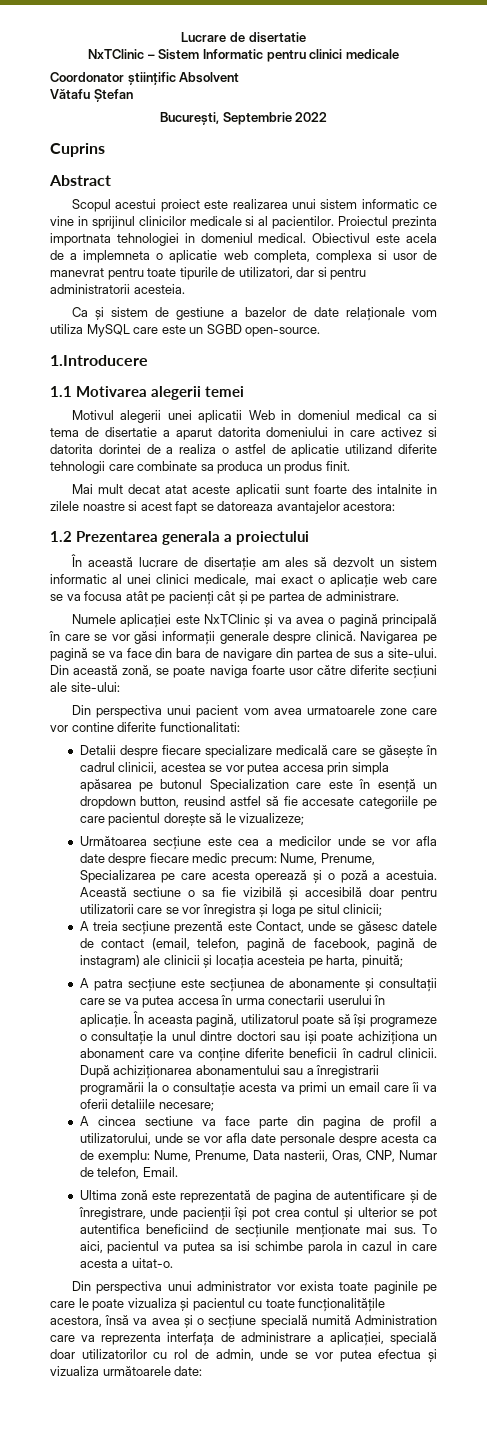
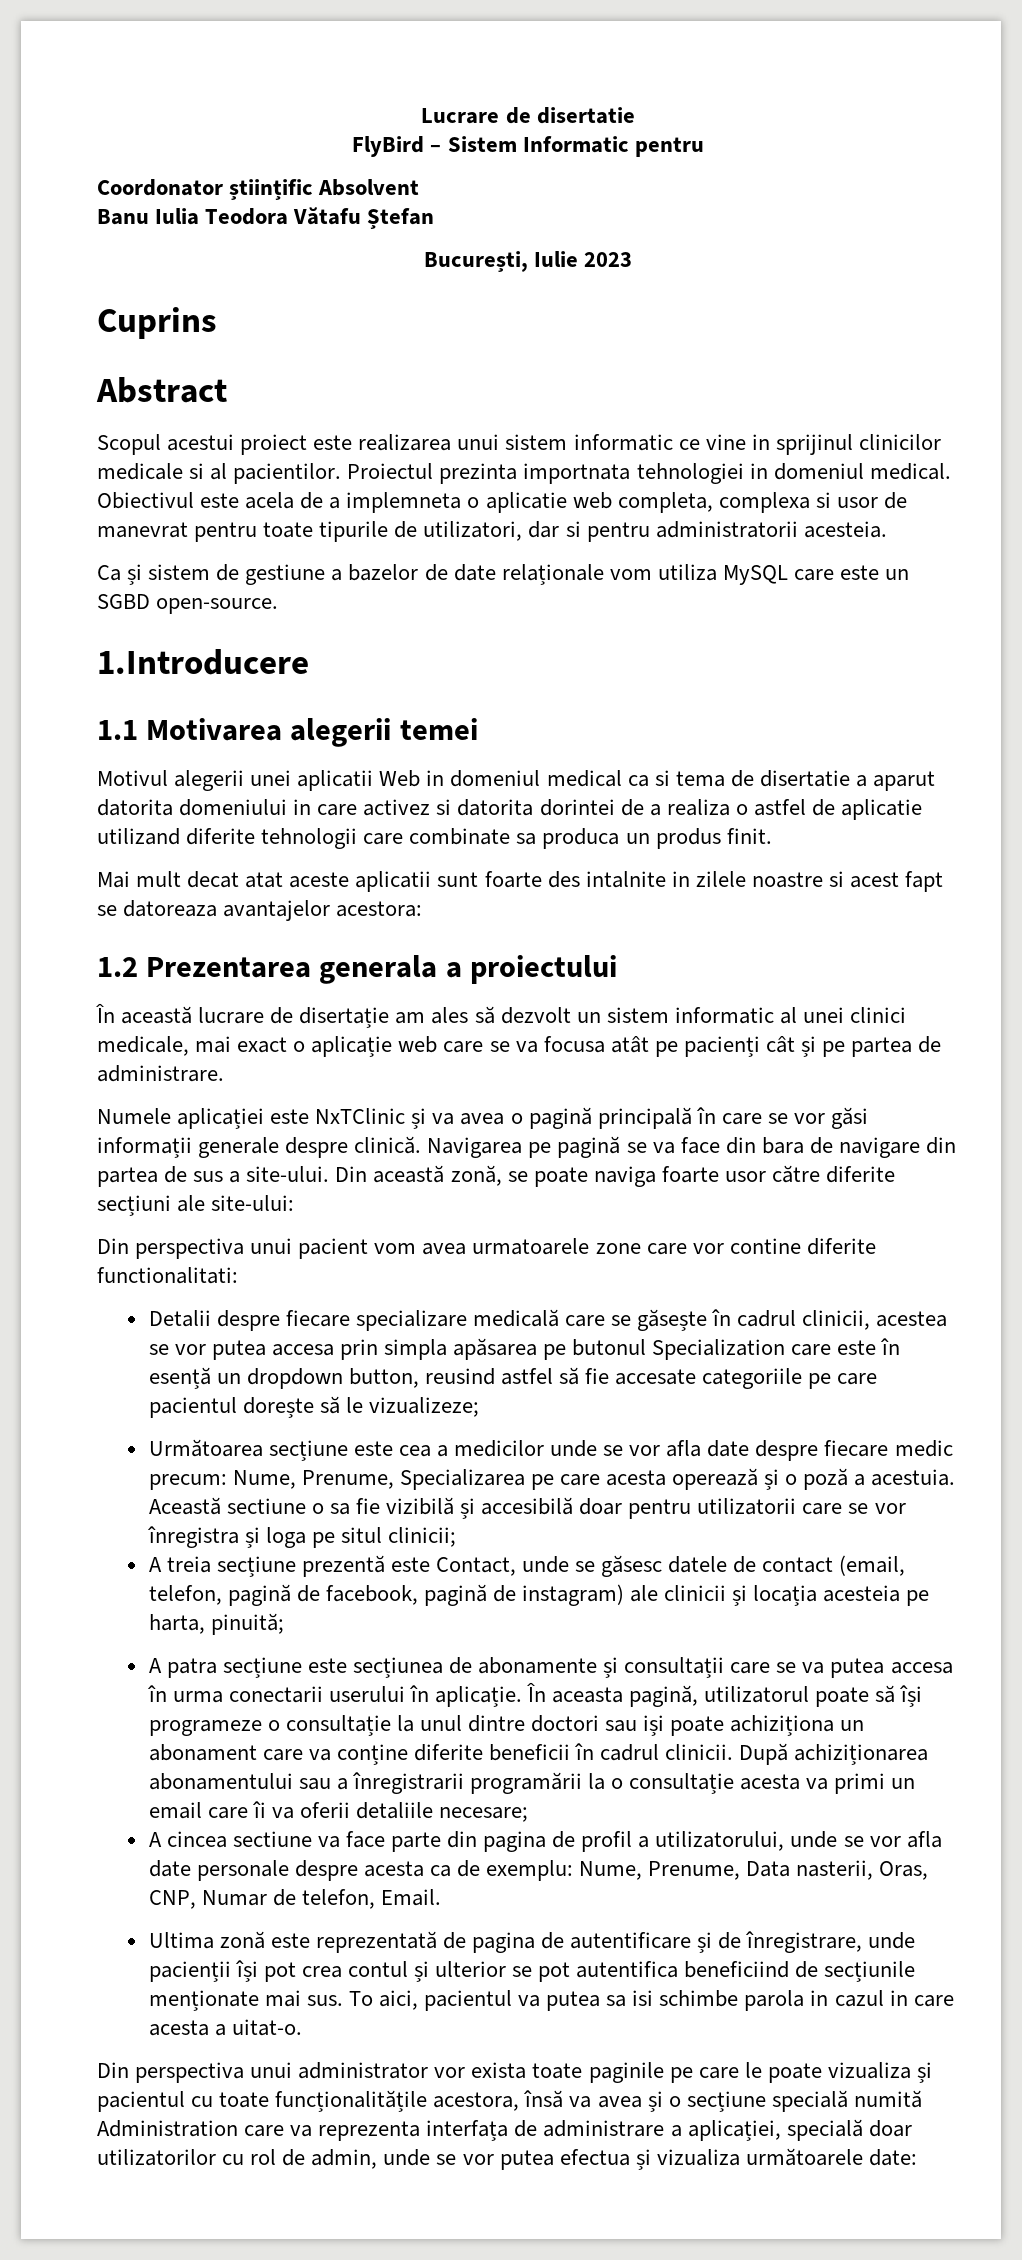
[88,49,145,59] NxTClinic -> [352,136,425,157] FlyBird
[309,49,399,59] clinici medicale -> (704, 147) none
(240, 77) none -> [97,208,289,225] Banu Iulia Teodora
[222,112,328,125] Septembrie 2022 -> [534,251,633,267] Iulie 2023

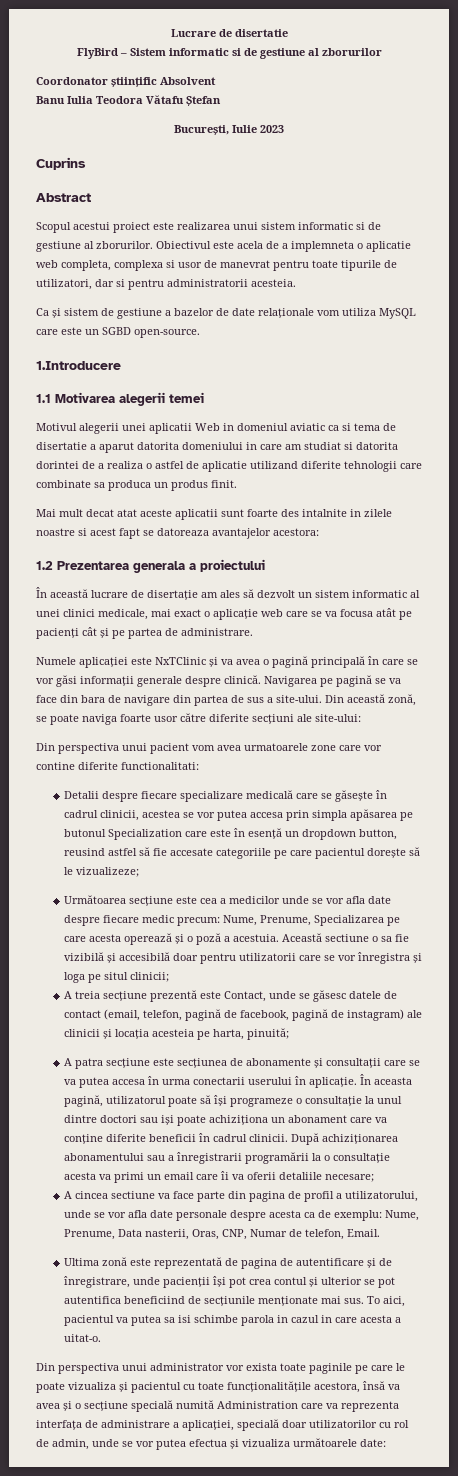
[522,136,704,157] Informatic pentru -> [168,48,382,59] informatic si de gestiune al zborurilor
[678,434,941,455] [97,463,951,484] ce vine in sprijinul clinicilor medicale si al pacientilor. Proiectul prezinta importnata tehnologiei in domeniul medical. -> [356,222,381,230] [36,241,153,252] si de gestiune al zborurilor.
[546,770,622,787] medical -> [290,423,325,431] aviatic
[363,799,431,816] activez -> [285,442,341,450] am studiat

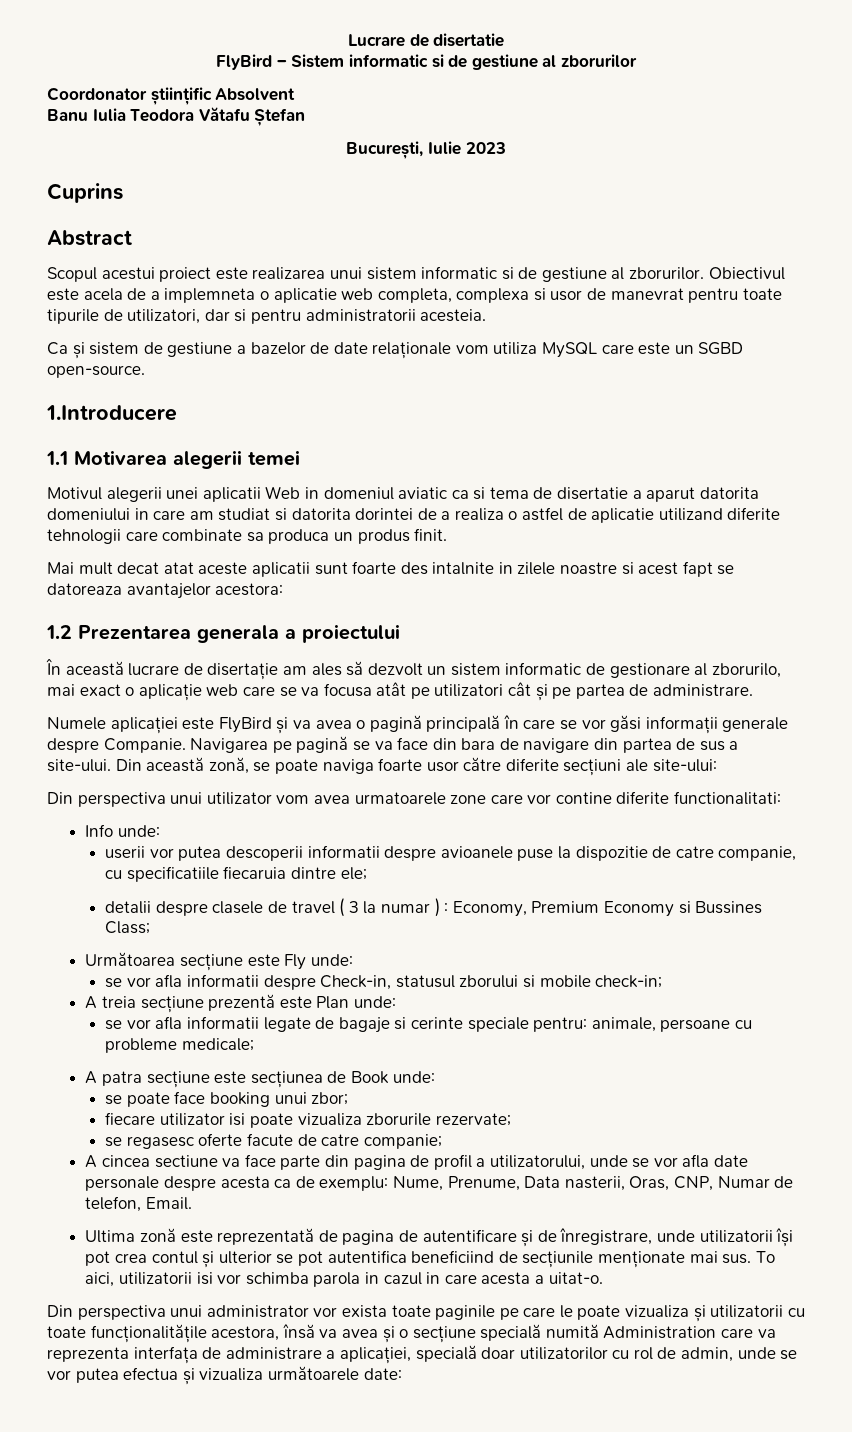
[410,590,420,598] [36,609,148,620] al unei clinici medicale, -> [586,663,781,678] de gestionare al zborurilo,
[36,628,79,639] pacienți -> [434,684,504,697] utilizatori
[155,657,206,665] NxTClinic -> [218,717,272,733] FlyBird
[224,675,261,684] clinică. -> [103,738,186,753] Companie.
[150,743,189,754] pacient -> [206,792,272,805] utilizator
[63,790,387,802] [63,809,413,821] [63,828,397,840] [63,847,420,859] [63,867,139,877] [63,895,391,906] [63,915,400,926] [63,933,409,945] [63,952,422,964] [63,972,169,983] Detalii despre fiecare specializare medicală care se găsește în cadrul clinicii, acestea se vor putea accesa prin simpla apăsarea pe butonul Specialization care este în esență un dropdown button, reusind astfel să fie accesate categoriile pe care pacientul dorește să le vizualizeze; // Următoarea secțiune este cea a medicilor unde se vor afla date despre fiecare medic precum: Nume, Prenume, Specializarea pe care acesta operează și o poză a acestuia. Această sectiune o sa fie vizibilă și accesibilă doar pentru utilizatorii care se vor înregistra și loga pe situl clinicii; -> [85,824,161,837] [105,845,797,861] [105,866,367,882] [105,898,763,917] [105,921,151,934] [85,952,353,971] [105,974,663,990] Info unde: // userii vor putea descoperii informatii despre avioanele puse la dispozitie de catre companie, cu specificatiile fiecaruia dintre ele; // detalii despre clasele de travel ( 3 la numar ) : Economy, Premium Economy si Bussines Class; // Următoarea secțiune este Fly unde: // se vor afla informatii despre Check-in, statusul zborului si mobile check-in;
[223,990,397,1002] [63,1009,422,1021] [63,1028,289,1040] Contact, unde se găsesc datele de contact (email, telefon, pagină de facebook, pagină de instagram) ale clinicii și locația acesteia pe harta, pinuită; -> [316,996,397,1009] [105,1016,752,1033] [105,1038,254,1053] Plan unde: // se vor afla informatii legate de bagaje si cerinte speciale pentru: animale, persoane cu probleme medicale;
[245,1058,420,1068] [63,1074,412,1088] [63,1095,402,1107] [63,1115,387,1126] [63,1133,398,1145] [63,1152,390,1164] [63,1171,374,1183] abonamente și consultații care se va putea accesa în urma conectarii userului în aplicație. În aceasta pagină, utilizatorul poate să își programeze o consultație la unul dintre doctori sau iși poate achiziționa un abonament care va conține diferite beneficii în cadrul clinicii. După achiziționarea abonamentului sau a înregistrarii programării la o consultație acesta va primi un email care îi va oferii detaliile necesare; -> [351,1071,435,1084] [105,1091,349,1107] [105,1112,511,1128] [105,1133,442,1149] Book unde: // se poate face booking unui zbor; // fiecare utilizator isi poate vizualiza zborurile rezervate; // se regasesc oferte facute de catre companie;
[162,1277,210,1288] pacienții -> [699,1230,773,1243] utilizatorii
[63,1315,238,1326] pacientul va putea sa isi schimbe -> [119,1272,309,1285] utilizatorii isi vor schimba
[131,1382,181,1393] pacientul -> [710,1305,784,1318] utilizatorii

